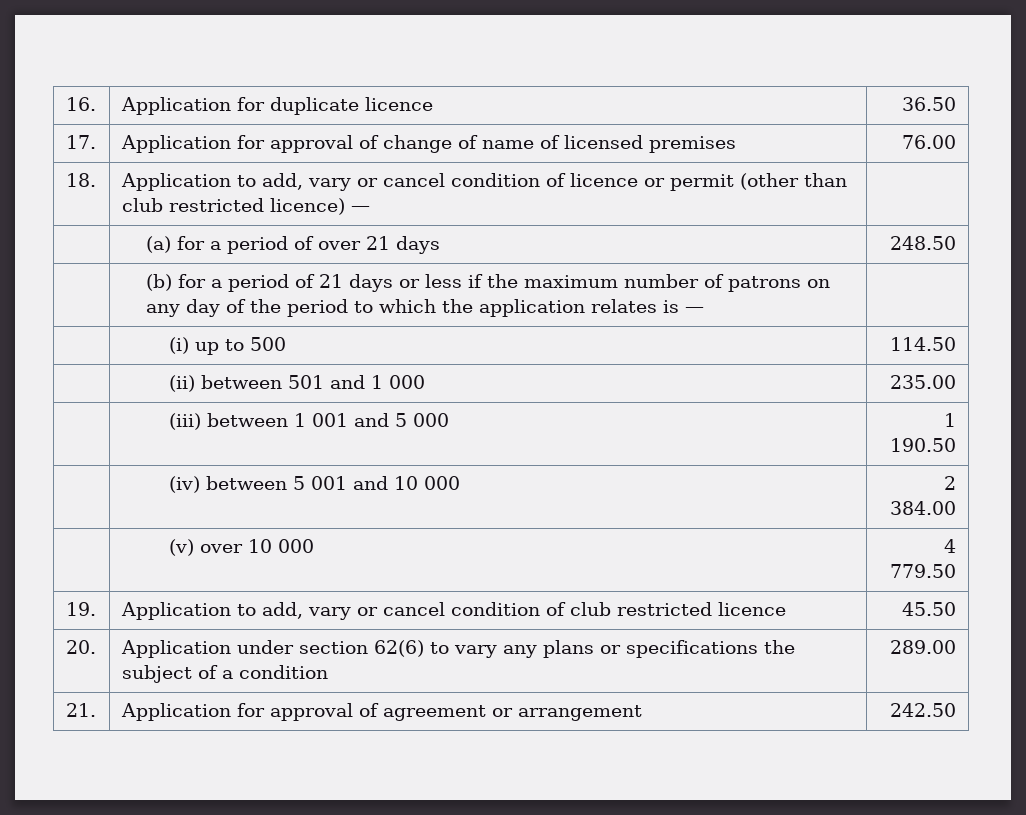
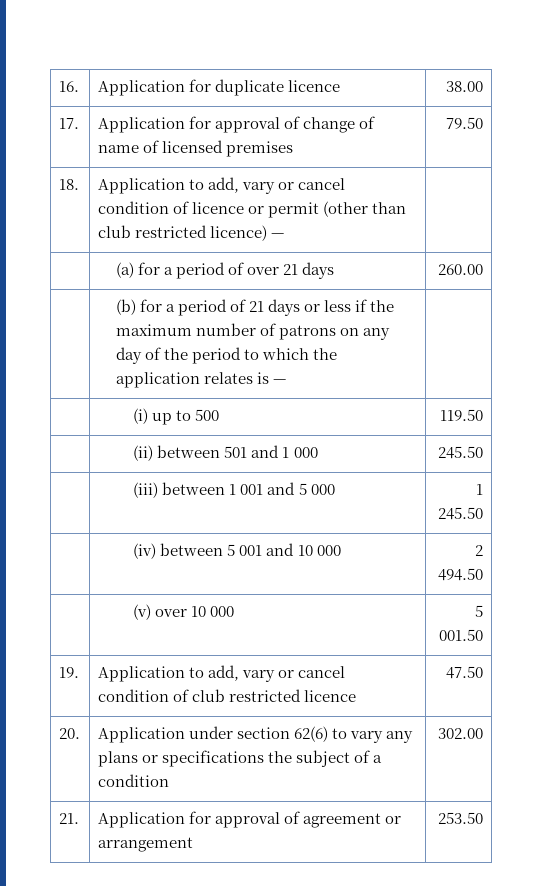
[902,97,957,111] 36.50 -> [446,81,484,92] 38.00
[902,135,957,149] 76.00 -> [446,117,484,129] 79.50
[890,236,957,250] 248.50 -> [438,264,484,275] 260.00
[890,337,957,351] 114.50 -> [440,409,484,421] 119.50
[890,375,957,389] 235.00 -> [438,446,484,459] 245.50
[890,438,957,452] 190.50 -> [438,507,484,520] 245.50
[890,501,957,515] 384.00 -> [438,568,484,581] 494.50
[944,539,957,553] [890,564,957,578] 4 779.50 -> [475,605,484,617] [439,629,484,641] 5 001.50
[902,602,957,616] 45.50 -> [446,666,484,679] 47.50
[890,640,957,654] 289.00 -> [438,728,484,739] 302.00
[890,703,957,717] 242.50 -> [438,812,484,824] 253.50

